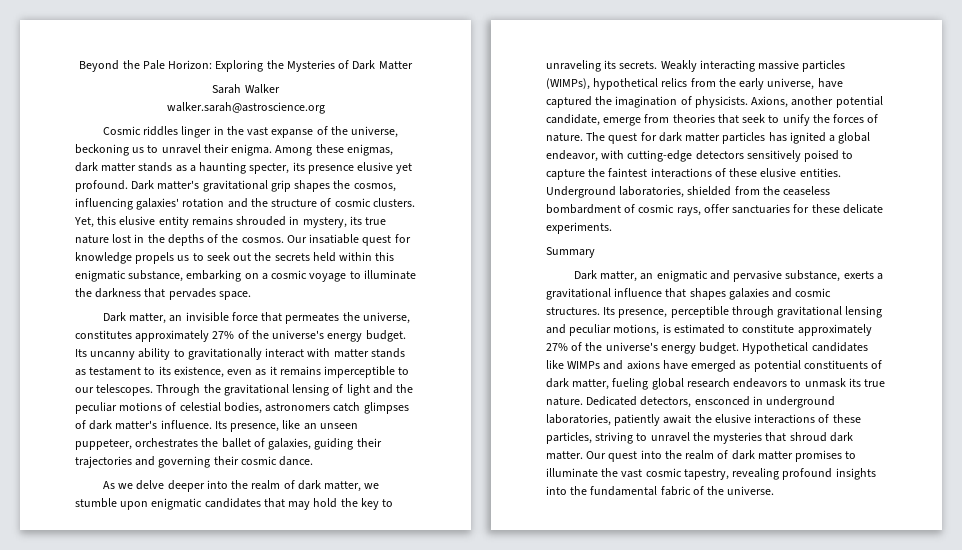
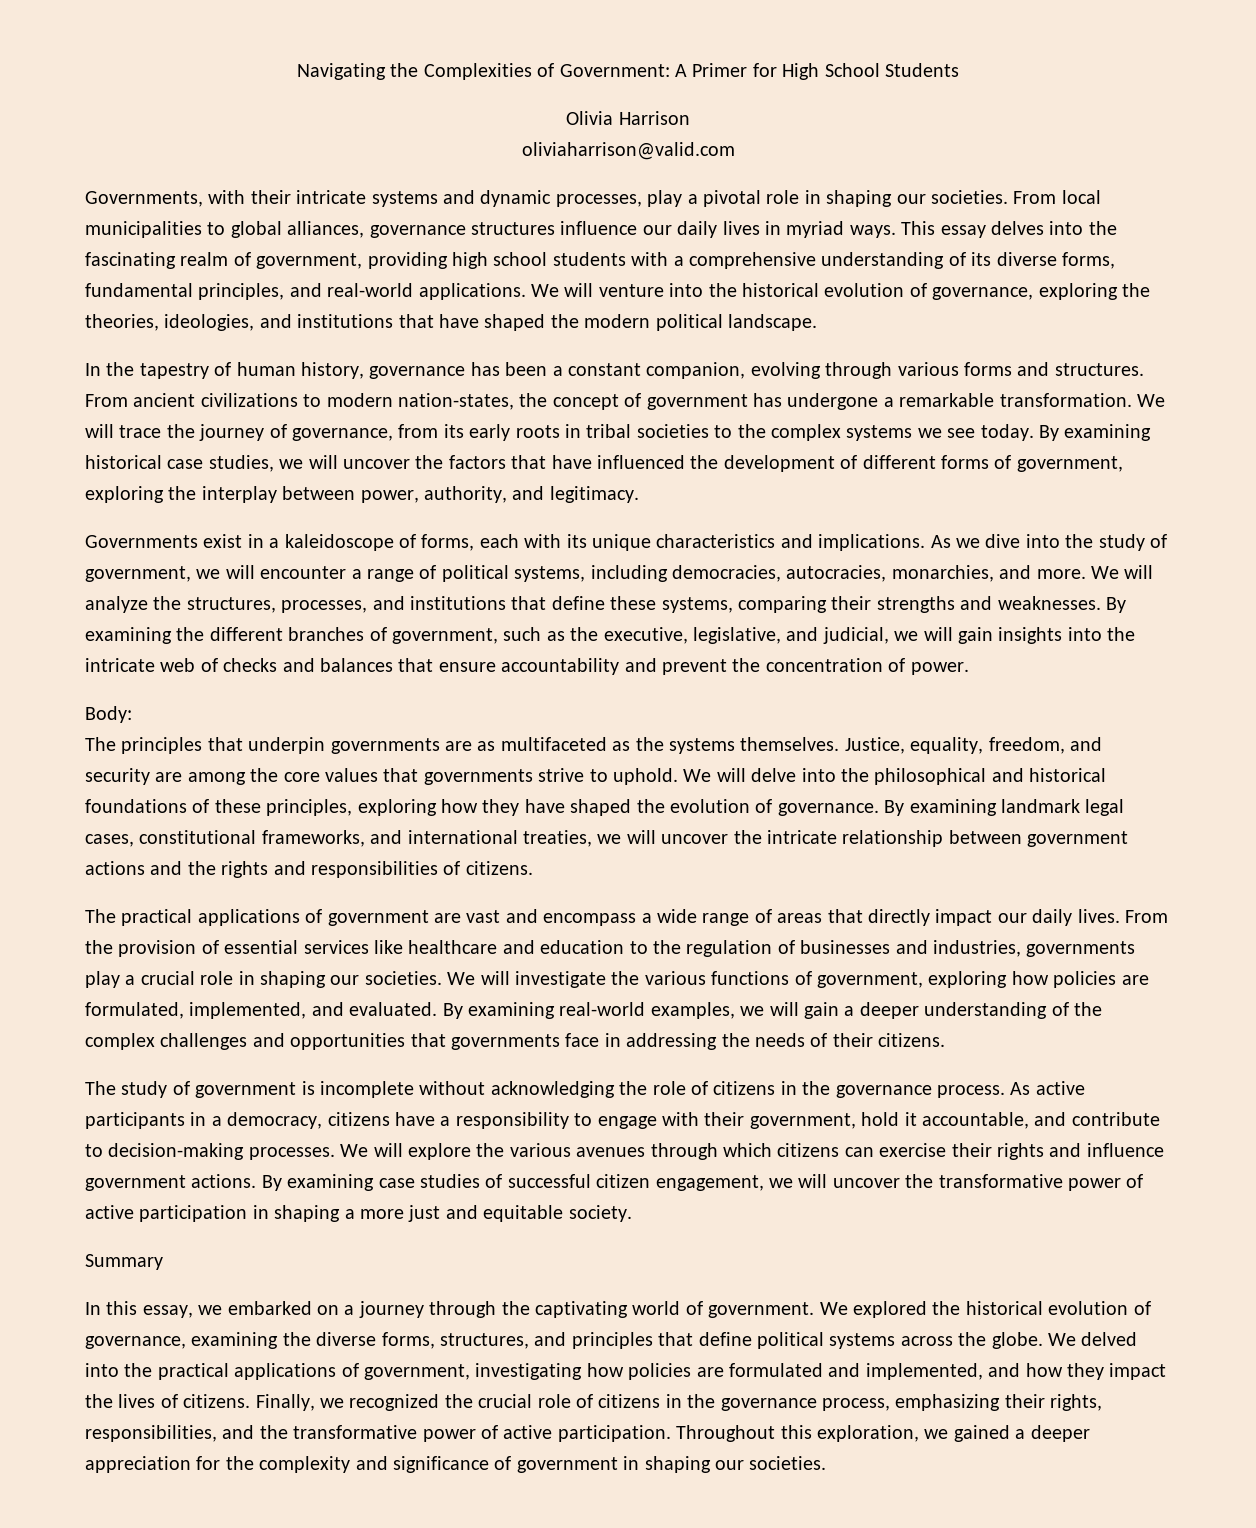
[79,60,413,72] [212,84,280,94] [166,102,325,114] [102,126,399,138] [75,144,393,156] [75,162,413,174] [75,180,396,192] [75,198,415,210] [74,216,387,228] [75,234,411,246] [75,252,395,264] [75,270,416,282] [75,288,251,300] [102,312,410,324] [75,330,406,342] [75,348,405,360] [75,366,410,378] [75,384,414,396] [75,402,409,414] [75,420,358,432] [75,438,382,450] [75,456,314,468] [102,480,380,492] [75,498,394,510] [546,60,846,72] [546,78,843,90] [546,96,883,108] [546,114,879,126] [546,132,871,144] [546,150,854,162] [546,168,841,180] [546,186,831,198] [546,204,883,216] [546,222,612,234] [546,247,595,258] [573,270,883,282] [546,288,832,300] [546,306,883,318] [546,324,872,336] [546,342,868,354] [546,360,883,372] [546,378,886,390] [546,396,836,408] [546,414,861,426] [546,432,853,444] [546,450,857,462] [546,468,876,480] [546,486,775,496] Beyond the Pale Horizon: Exploring the Mysteries of Dark Matter // Sarah Walker // walker.sarah@astroscience.org // Cosmic riddles linger in the vast expanse of the universe, beckoning us to unravel their enigma. Among these enigmas, dark matter stands as a haunting specter, its presence elusive yet profound. Dark matter's gravitational grip shapes the cosmos, influencing galaxies' rotation and the structure of cosmic clusters. Yet, this elusive entity remains shrouded in mystery, its true nature lost in the depths of the cosmos. Our insatiable quest for knowledge propels us to seek out the secrets held within this enigmatic substance, embarking on a cosmic voyage to illuminate the darkness that pervades space. // Dark matter, an invisible force that permeates the universe, constitutes approximately 27% of the universe's energy budget. Its uncanny ability to gravitationally interact with matter stands as testament to its existence, even as it remains imperceptible to our telescopes. Through the gravitational lensing of light and the peculiar motions of celestial bodies, astronomers catch glimpses of dark matter's influence. Its presence, like an unseen puppeteer, orchestrates the ballet of galaxies, guiding their trajectories and governing their cosmic dance. // As we delve deeper into the realm of dark matter, we stumble upon enigmatic candidates that may hold the key to unraveling its secrets. Weakly interacting massive particles (WIMPs), hypothetical relics from the early universe, have captured the imagination of physicists. Axions, another potential candidate, emerge from theories that seek to unify the forces of nature. The quest for dark matter particles has ignited a global endeavor, with cutting-edge detectors sensitively poised to capture the faintest interactions of these elusive entities. Underground laboratories, shielded from the ceaseless bombardment of cosmic rays, offer sanctuaries for these delicate experiments. // Summary // Dark matter, an enigmatic and pervasive substance, exerts a gravitational influence that shapes galaxies and cosmic structures. Its presence, perceptible through gravitational lensing and peculiar motions, is estimated to constitute approximately 27% of the universe's energy budget. Hypothetical candidates like WIMPs and axions have emerged as potential constituents of dark matter, fueling global research endeavors to unmask its true nature. Dedicated detectors, ensconced in underground laboratories, patiently await the elusive interactions of these particles, striving to unravel the mysteries that shroud dark matter. Our quest into the realm of dark matter promises to illuminate the vast cosmic tapestry, revealing profound insights into the fundamental fabric of the universe. -> [297,63,959,80] [566,111,690,125] [521,142,735,160] [85,190,1101,207] [85,221,1117,238] [85,252,1115,269] [85,283,1150,300] [85,314,817,331] [85,362,1144,379] [85,393,1165,410] [85,424,1152,441] [85,455,1123,472] [85,486,639,503] [85,534,1167,551] [85,565,1154,582] [85,596,1126,613] [85,627,1136,644] [85,658,969,675] [85,706,132,723] [85,737,1102,754] [85,768,1107,785] [85,799,1125,816] [85,830,1129,847] [85,861,533,878] [85,909,1168,926] [85,940,1136,957] [85,971,1149,988] [85,1002,1102,1019] [85,1033,946,1050] [85,1081,1085,1098] [85,1112,1160,1129] [85,1143,1164,1160] [85,1174,1144,1191] [85,1205,632,1222] [85,1254,163,1270] [85,1301,1151,1318] [85,1332,1138,1349] [85,1363,1167,1380] [85,1394,1103,1411] [85,1425,1090,1442] [85,1456,827,1473] Navigating the Complexities of Government: A Primer for High School Students // Olivia Harrison // oliviaharrison@valid.com // Governments, with their intricate systems and dynamic processes, play a pivotal role in shaping our societies. From local municipalities to global alliances, governance structures influence our daily lives in myriad ways. This essay delves into the fascinating realm of government, providing high school students with a comprehensive understanding of its diverse forms, fundamental principles, and real-world applications. We will venture into the historical evolution of governance, exploring the theories, ideologies, and institutions that have shaped the modern political landscape. // In the tapestry of human history, governance has been a constant companion, evolving through various forms and structures. From ancient civilizations to modern nation-states, the concept of government has undergone a remarkable transformation. We will trace the journey of governance, from its early roots in tribal societies to the complex systems we see today. By examining historical case studies, we will uncover the factors that have influenced the development of different forms of government, exploring the interplay between power, authority, and legitimacy. // Governments exist in a kaleidoscope of forms, each with its unique characteristics and implications. As we dive into the study of government, we will encounter a range of political systems, including democracies, autocracies, monarchies, and more. We will analyze the structures, processes, and institutions that define these systems, comparing their strengths and weaknesses. By examining the different branches of government, such as the executive, legislative, and judicial, we will gain insights into the intricate web of checks and balances that ensure accountability and prevent the concentration of power. // Body: // The principles that underpin governments are as multifaceted as the systems themselves. Justice, equality, freedom, and security are among the core values that governments strive to uphold. We will delve into the philosophical and historical foundations of these principles, exploring how they have shaped the evolution of governance. By examining landmark legal cases, constitutional frameworks, and international treaties, we will uncover the intricate relationship between government actions and the rights and responsibilities of citizens. // The practical applications of government are vast and encompass a wide range of areas that directly impact our daily lives. From the provision of essential services like healthcare and education to the regulation of businesses and industries, governments play a crucial role in shaping our societies. We will investigate the various functions of government, exploring how policies are formulated, implemented, and evaluated. By examining real-world examples, we will gain a deeper understanding of the complex challenges and opportunities that governments face in addressing the needs of their citizens. // The study of government is incomplete without acknowledging the role of citizens in the governance process. As active participants in a democracy, citizens have a responsibility to engage with their government, hold it accountable, and contribute to decision-making processes. We will explore the various avenues through which citizens can exercise their rights and influence government actions. By examining case studies of successful citizen engagement, we will uncover the transformative power of active participation in shaping a more just and equitable society. // Summary // In this essay, we embarked on a journey through the captivating world of government. We explored the historical evolution of governance, examining the diverse forms, structures, and principles that define political systems across the globe. We delved into the practical applications of government, investigating how policies are formulated and implemented, and how they impact the lives of citizens. Finally, we recognized the crucial role of citizens in the governance process, emphasizing their rights, responsibilities, and the transformative power of active participation. Throughout this exploration, we gained a deeper appreciation for the complexity and significance of government in shaping our societies.

